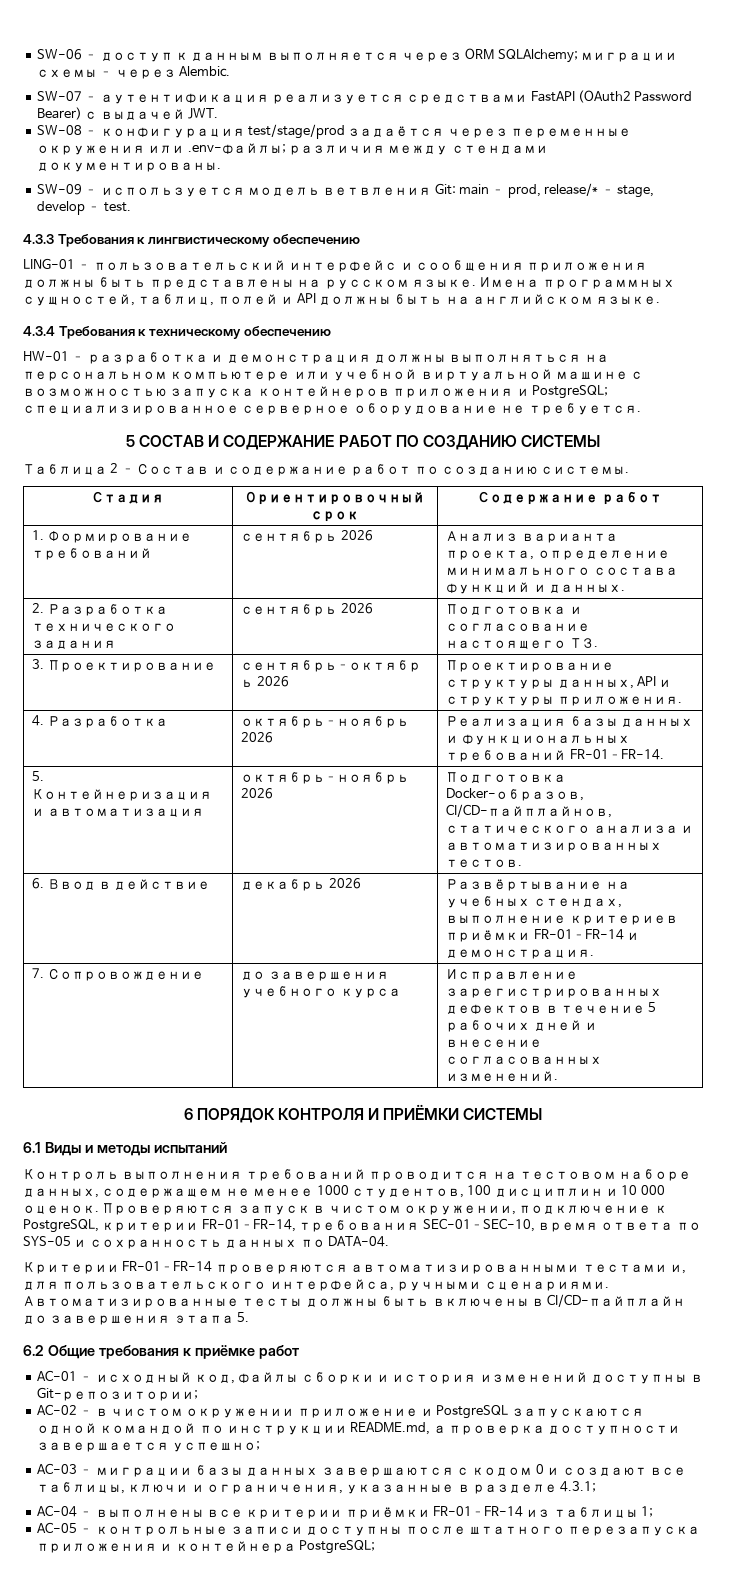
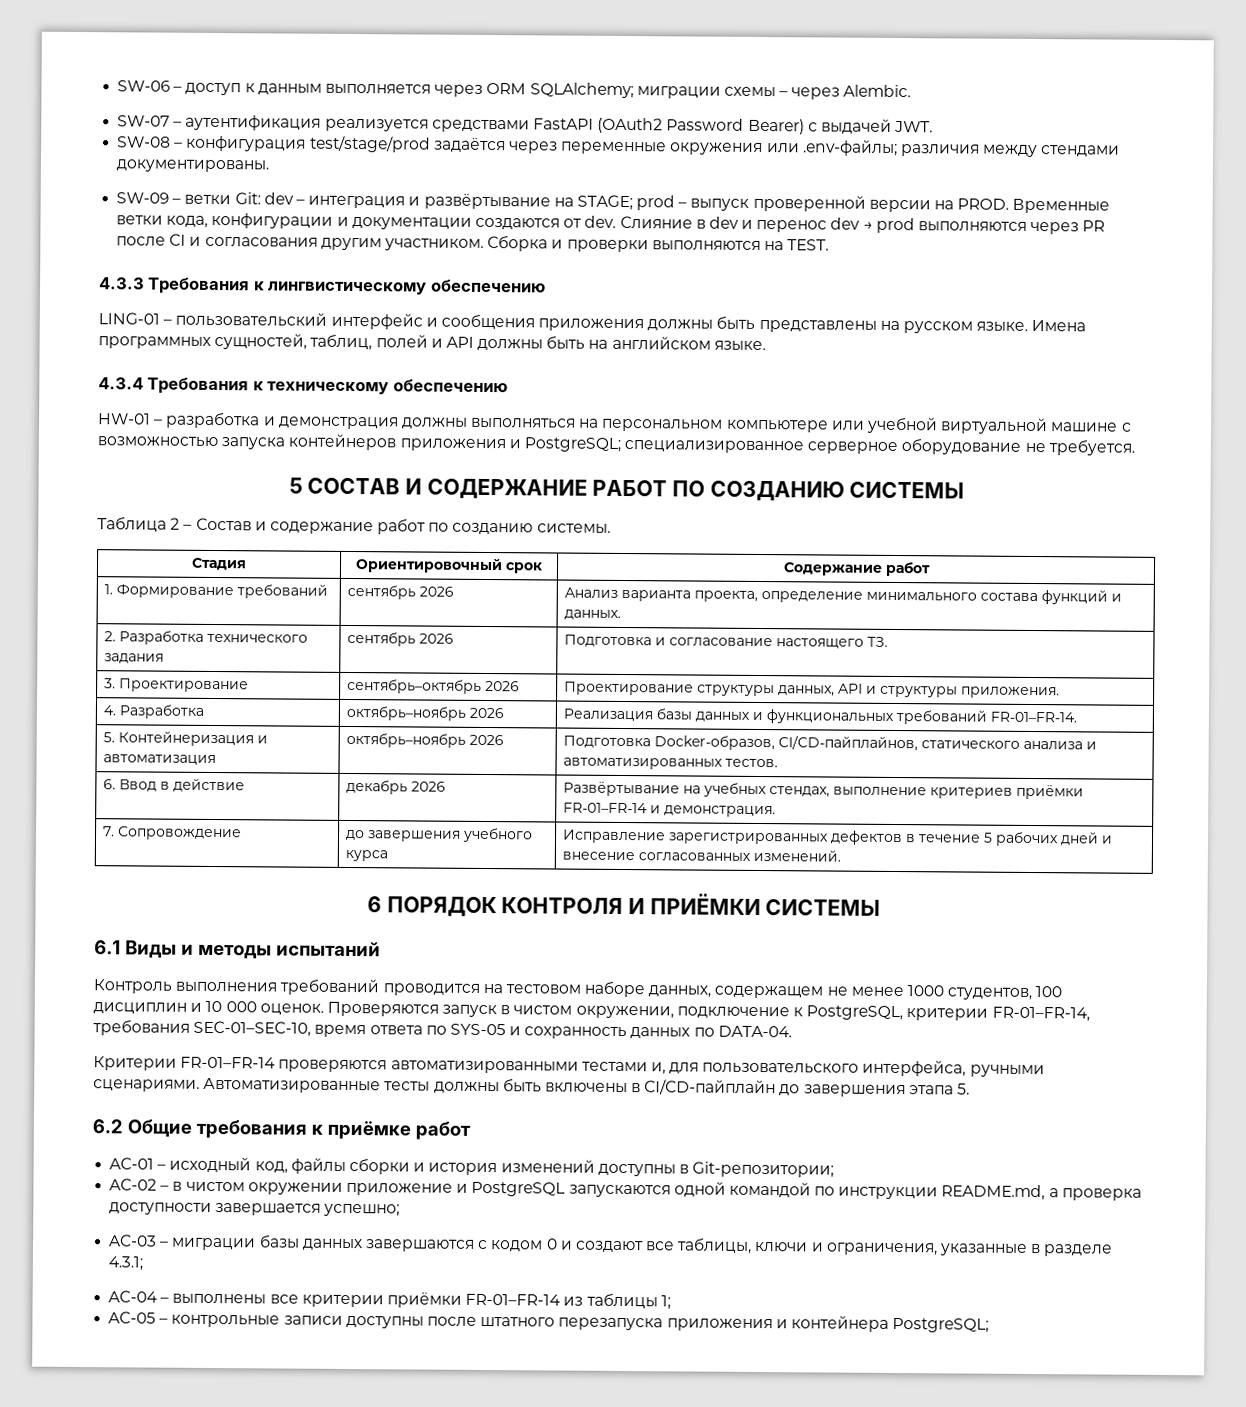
[100,183,654,198] [36,201,131,215] используется модель ветвления Git: main – prod, release/* – stage, develop – test. -> [184,192,1111,214] [116,212,1106,235] [116,233,830,253] ветки Git: dev – интеграция и развёртывание на STAGE; prod – выпуск проверенной версии на PROD. Временные ветки кода, конфигурации и документации создаются от dev. Слияние в dev и перенос dev → prod выполняются через PR после CI и согласования другим участником. Сборка и проверки выполняются на TEST.

